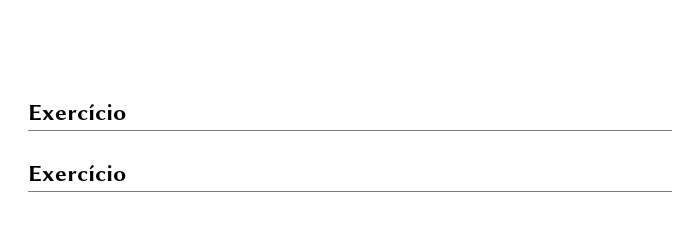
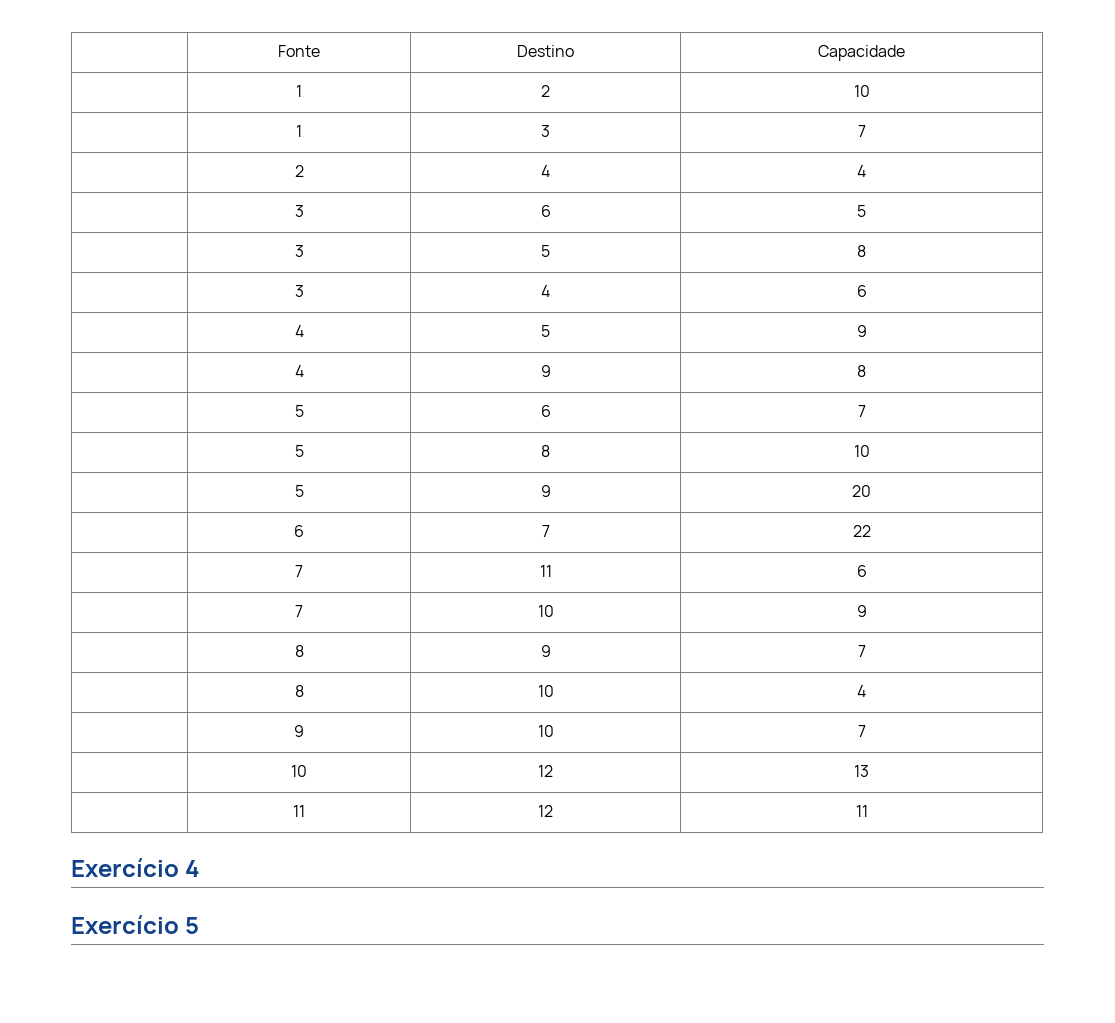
[28,104,126,121] [28,165,126,182] Exercício // Exercício -> [278,45,320,57] [517,45,574,57] [818,45,905,61] [296,85,302,97] [541,85,550,97] [853,85,870,97] [296,125,302,137] [541,125,550,137] [857,125,866,137] [294,165,304,177] [541,165,550,177] [857,165,866,177] [294,205,304,217] [540,205,551,217] [857,205,866,217] [294,245,304,257] [541,245,550,257] [857,245,866,257] [294,285,304,297] [541,285,550,297] [856,285,867,297] [294,325,304,337] [541,325,550,337] [856,325,867,337] [294,365,304,377] [540,365,551,377] [857,365,866,377] [294,405,304,417] [540,405,551,417] [857,405,866,417] [294,445,304,457] [541,445,550,457] [853,445,870,457] [294,485,304,497] [540,485,551,497] [852,485,871,497] [294,525,304,537] [541,525,550,537] [852,525,871,537] [295,565,303,577] [539,565,552,577] [856,565,867,577] [295,605,303,617] [537,605,554,617] [856,605,867,617] [294,645,304,657] [540,645,551,657] [857,645,866,657] [294,685,304,697] [537,685,554,697] [857,685,866,697] [294,725,304,737] [537,725,554,737] [857,725,866,737] [291,765,307,777] [538,765,553,777] [854,765,869,777] [293,805,305,817] [538,805,553,817] [855,805,868,817] [71,858,201,877] [71,915,200,934] | Fonte | Destino | Capacidade // | 1 | 2 | 10 // | 1 | 3 | 7 // | 2 | 4 | 4 // | 3 | 6 | 5 // | 3 | 5 | 8 // | 3 | 4 | 6 // | 4 | 5 | 9 // | 4 | 9 | 8 // | 5 | 6 | 7 // | 5 | 8 | 10 // | 5 | 9 | 20 // | 6 | 7 | 22 // | 7 | 11 | 6 // | 7 | 10 | 9 // | 8 | 9 | 7 // | 8 | 10 | 4 // | 9 | 10 | 7 // | 10 | 12 | 13 // | 11 | 12 | 11 // Exercício 4 // Exercício 5

